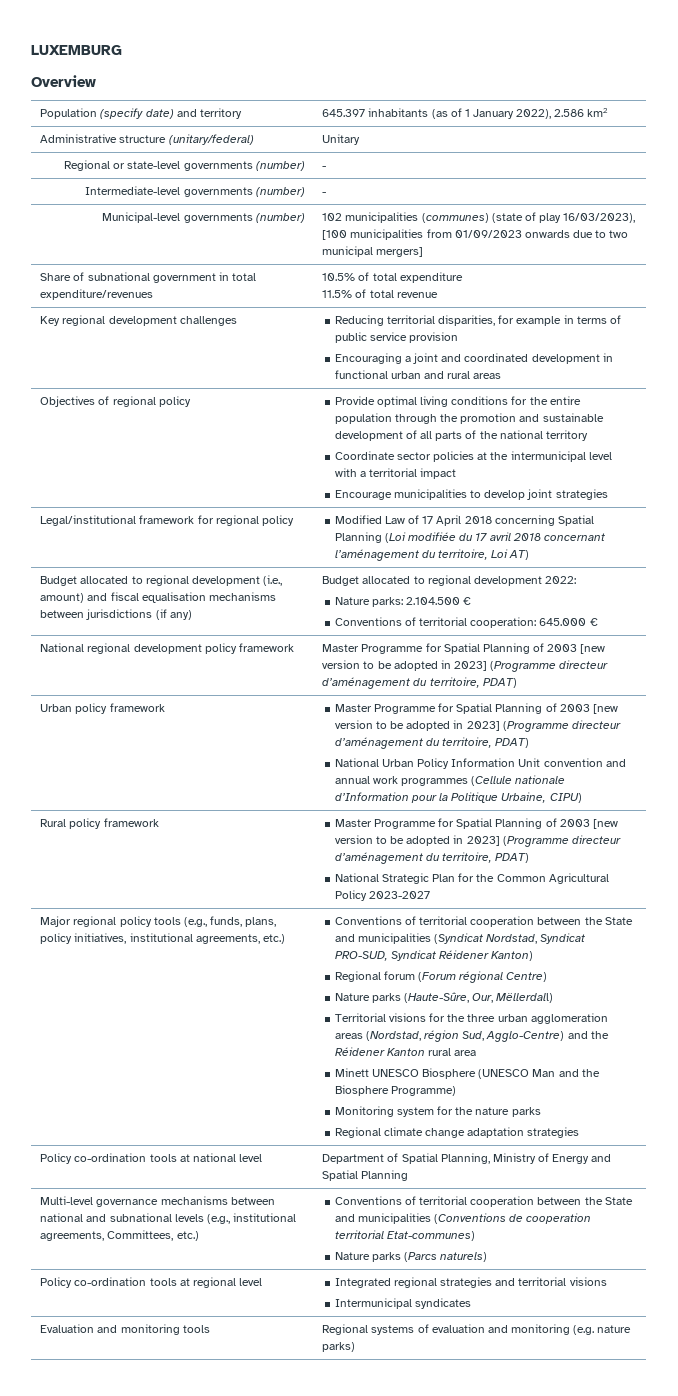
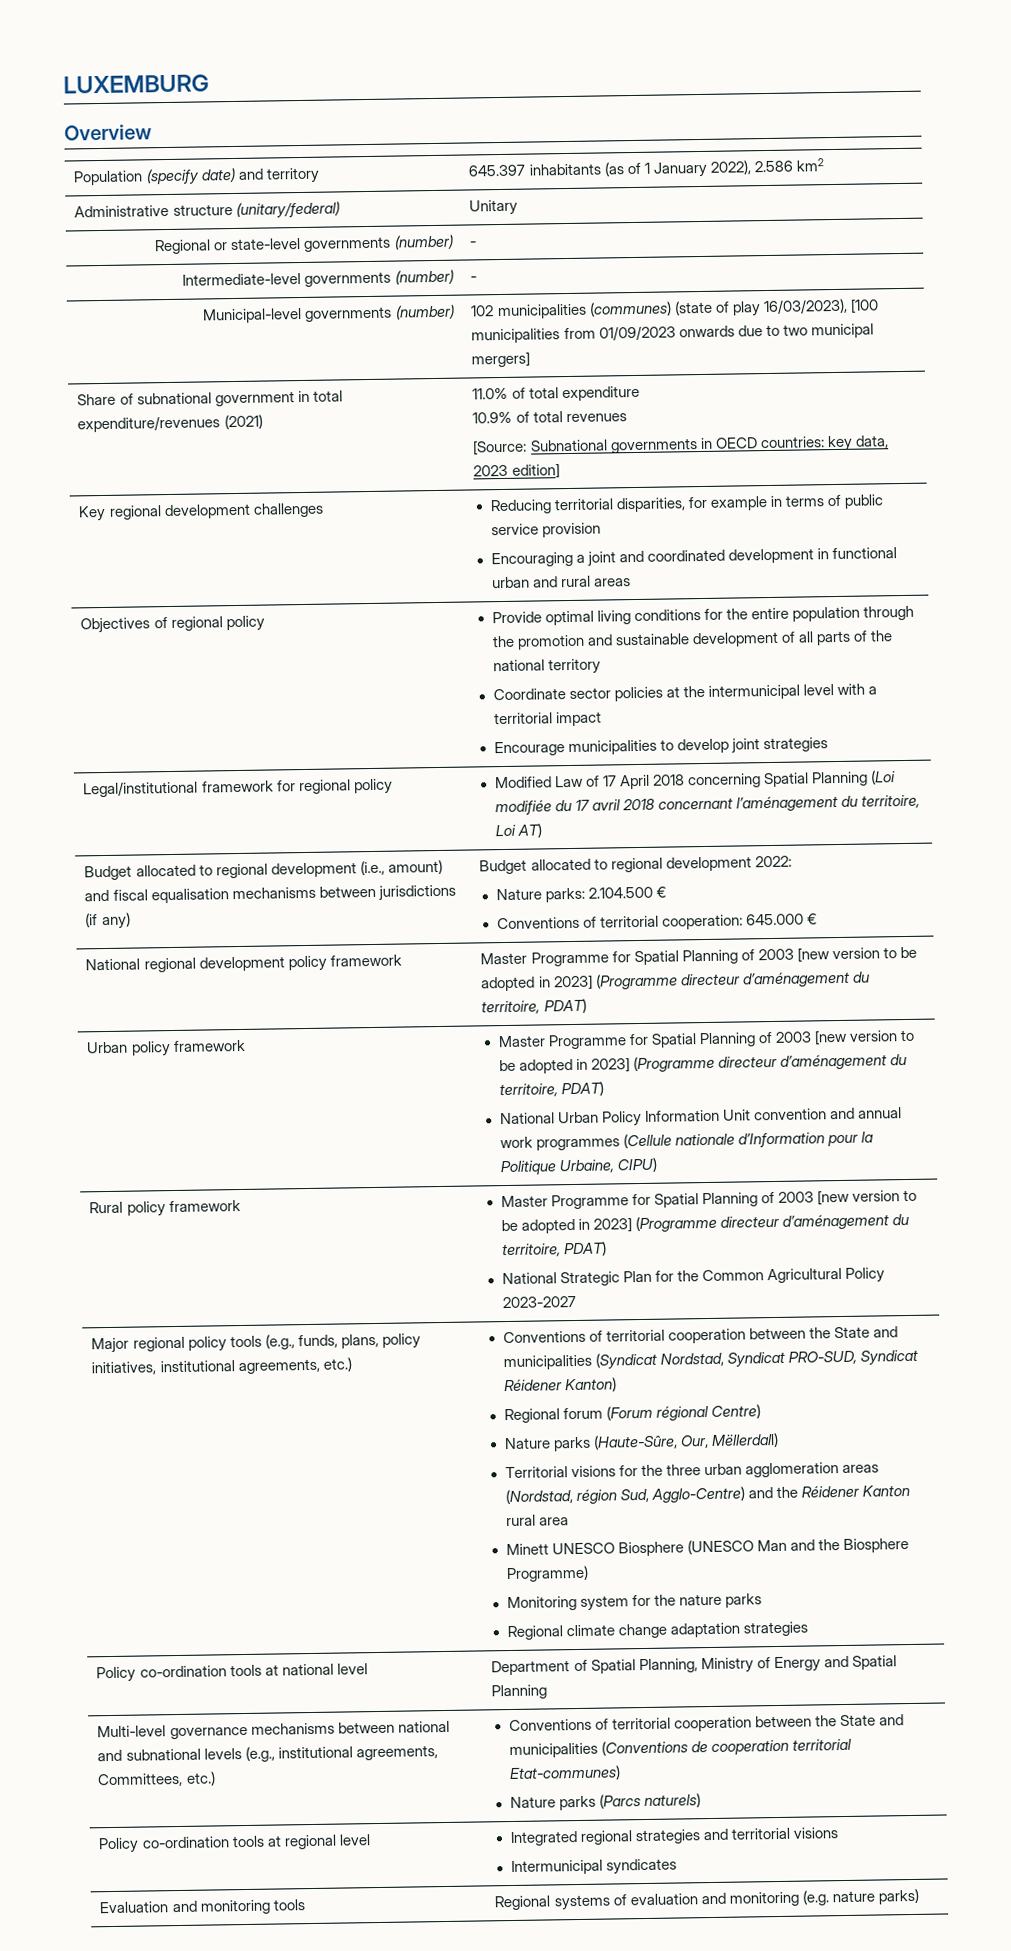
[322,273,356,281] | 10.5% -> [223,414,263,430] [472,387,509,400] (2021) | 11.0%
[322,289,438,298] 11.5% of total revenue -> [472,411,627,424] [472,435,889,456] [473,463,560,479] 10.9% of total revenues // [Source: Subnational governments in OECD countries: key data, 2023 edition]

